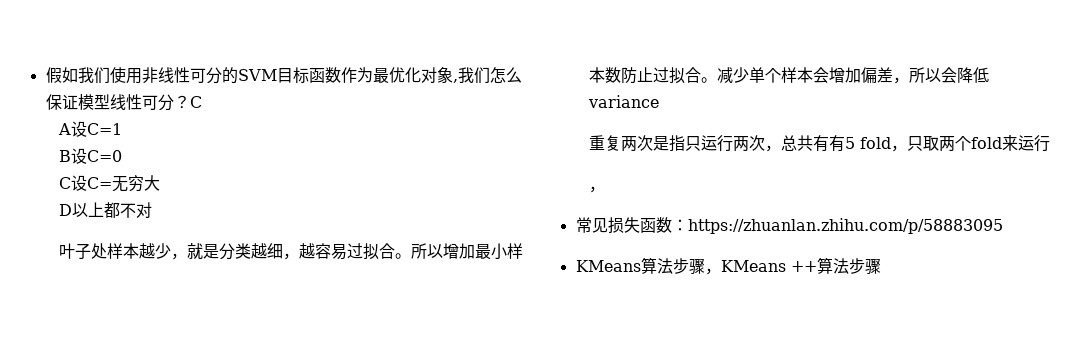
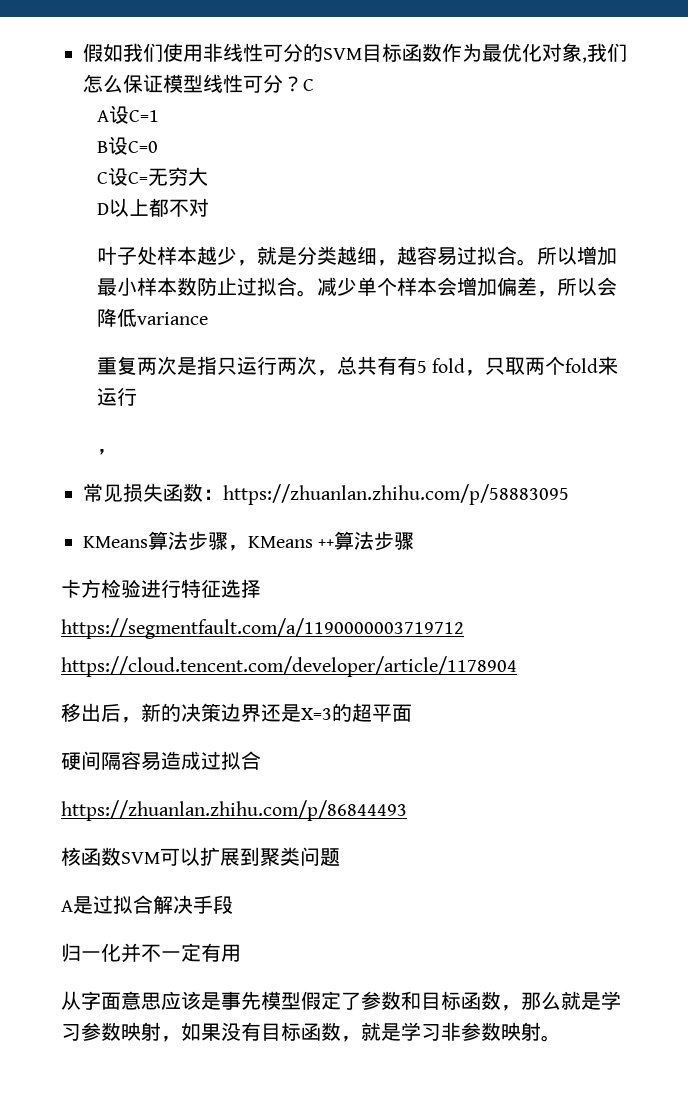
(881, 266) none -> [61,579,261,598] [61,618,464,639] [61,656,517,677] [61,703,412,723] [61,751,261,771] [61,800,407,821] [61,847,340,866] [61,895,233,914] [61,943,241,963] [61,991,621,1011] [61,1022,561,1042] // 卡方检验进行特征选择 // https://segmentfault.com/a/1190000003719712 // https://cloud.tencent.com/developer/article/1178904 // 移出后，新的决策边界还是X=3的超平面 // 硬间隔容易造成过拟合 // https://zhuanlan.zhihu.com/p/86844493 // 核函数SVM可以扩展到聚类问题 // A是过拟合解决手段 // 归一化并不一定有用 // 从字面意思应该是事先模型假定了参数和目标函数，那么就是学习参数映射，如果没有目标函数，就是学习非参数映射。

